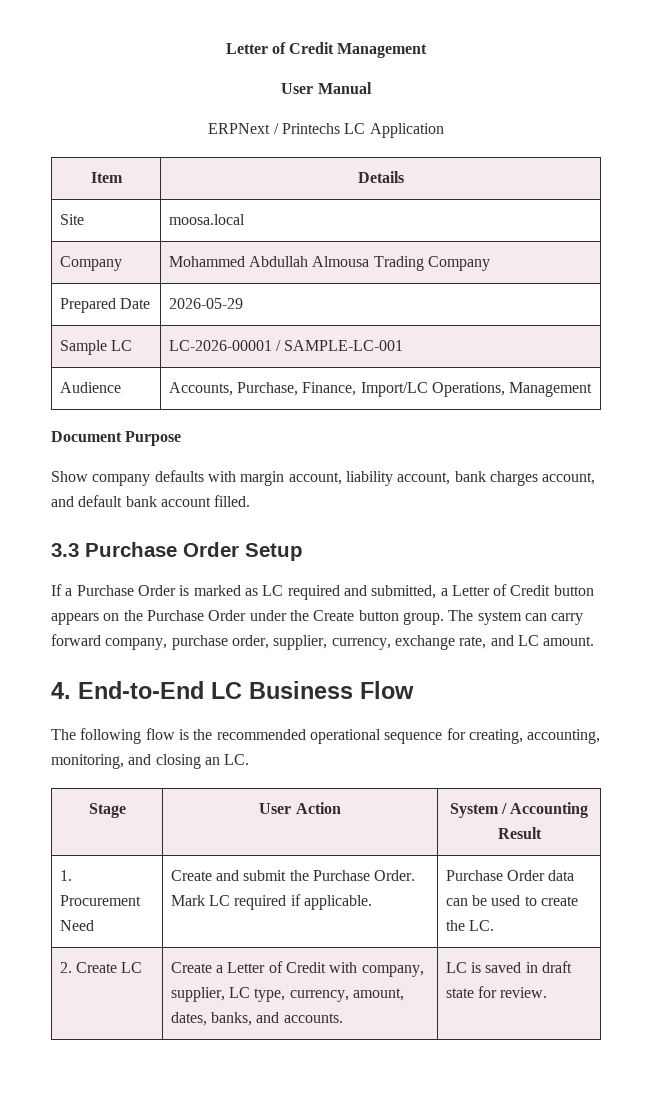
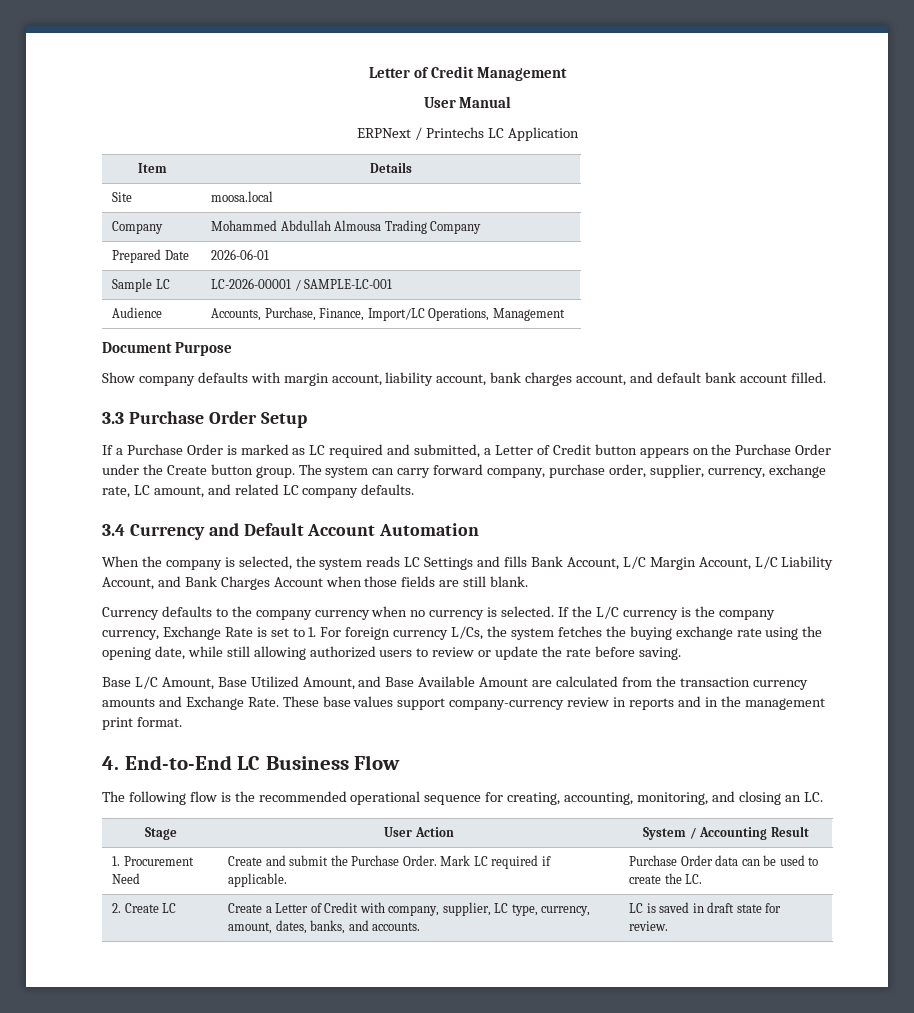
[168,298,243,309] 2026-05-29 -> [211,249,270,260] 2026-06-01
[490,635,595,646] and LC amount. -> [133,484,415,498] [102,523,480,540] [102,556,834,570] [102,576,529,590] [102,606,775,620] [102,626,823,640] [102,646,681,660] [102,676,808,690] [102,696,825,710] [102,717,182,730] LC amount, and related LC company defaults. // 3.4 Currency and Default Account Automation // When the company is selected, the system reads LC Settings and fills Bank Account, L/C Margin Account, L/C Liability Account, and Bank Charges Account when those fields are still blank. // Currency defaults to the company currency when no currency is selected. If the L/C currency is the company currency, Exchange Rate is set to 1. For foreign currency L/Cs, the system fetches the buying exchange rate using the opening date, while still allowing authorized users to review or update the rate before saving. // Base L/C Amount, Base Utilized Amount, and Base Available Amount are calculated from the transaction currency amounts and Exchange Rate. These base values support company-currency review in reports and in the management print format.

